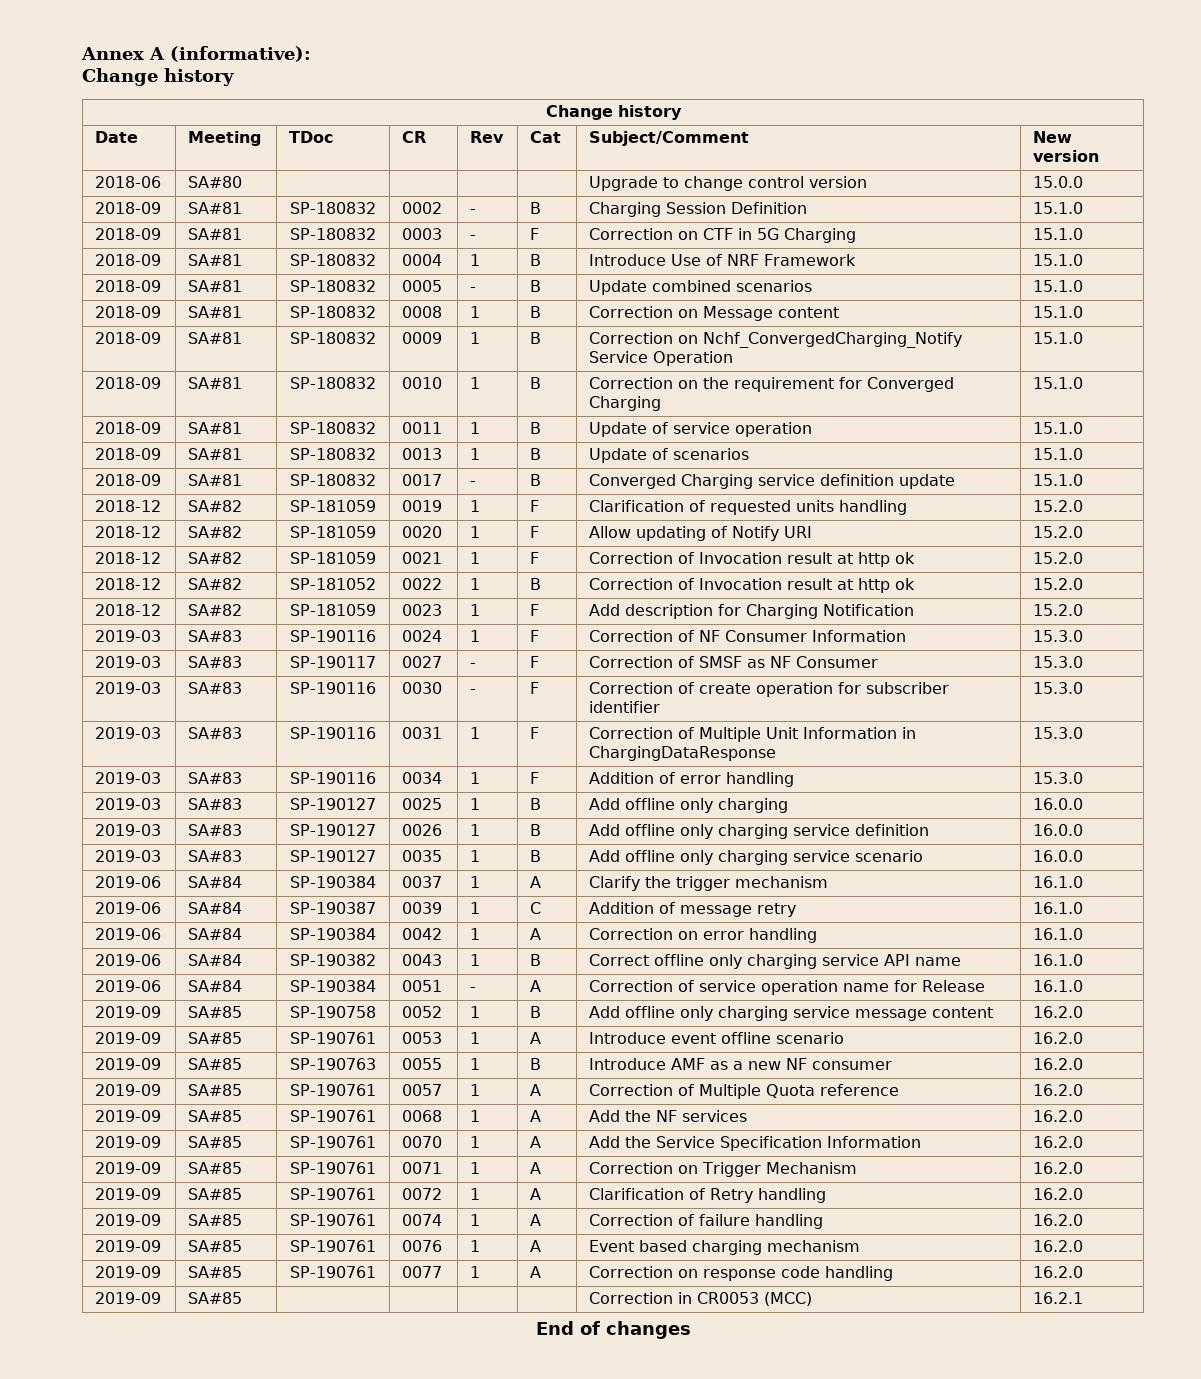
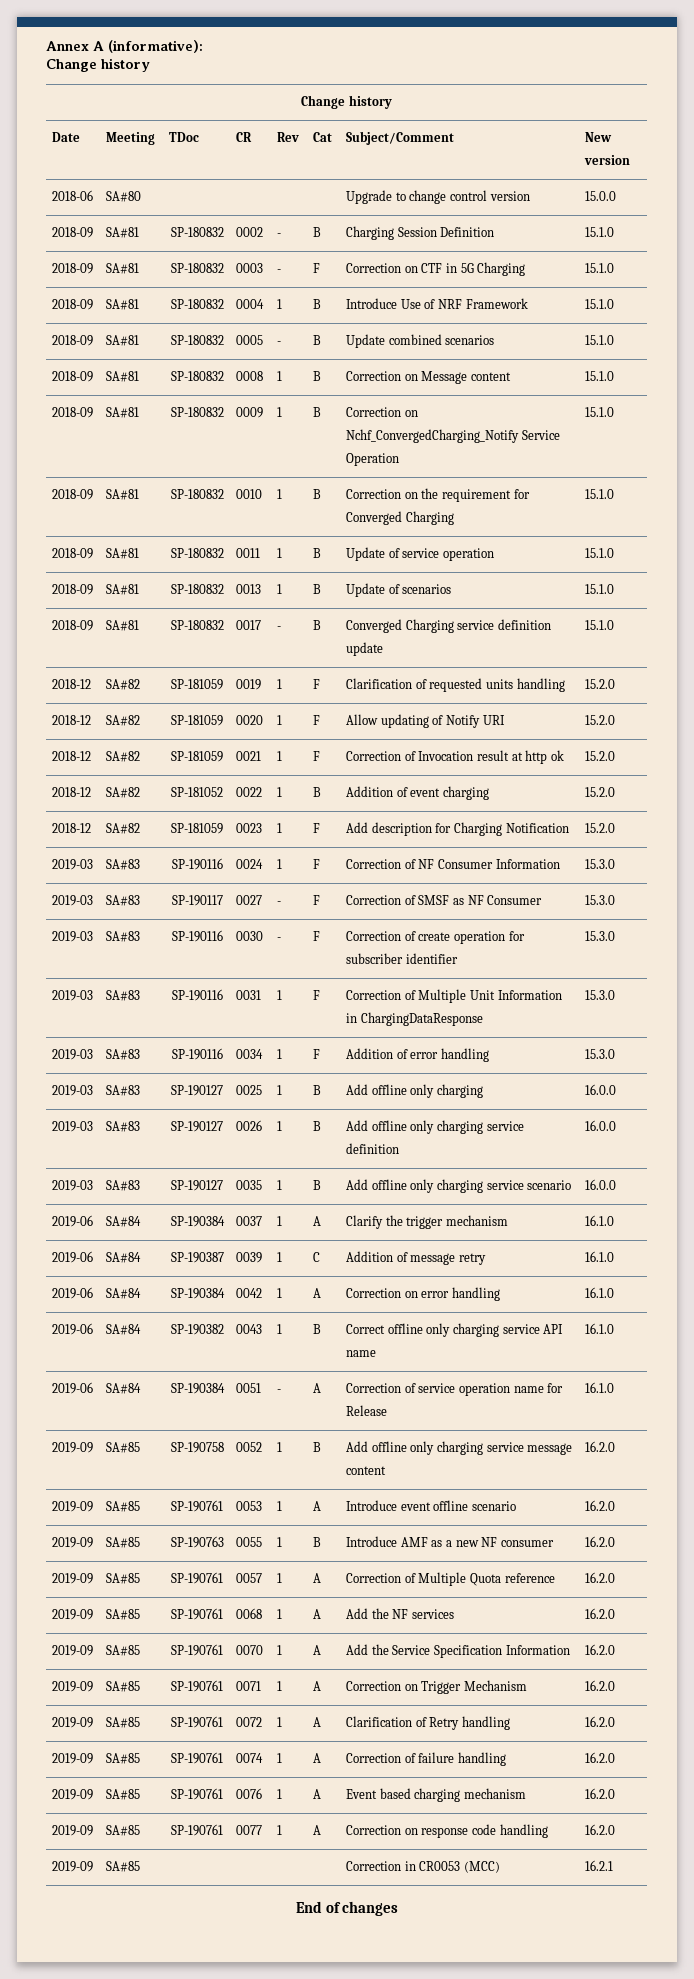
[589,578,916,593] Correction of Invocation result at http ok -> [346,786,489,800] Addition of event charging

